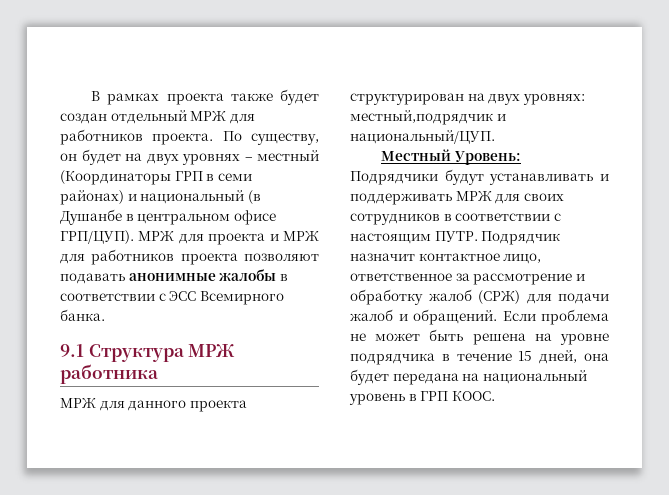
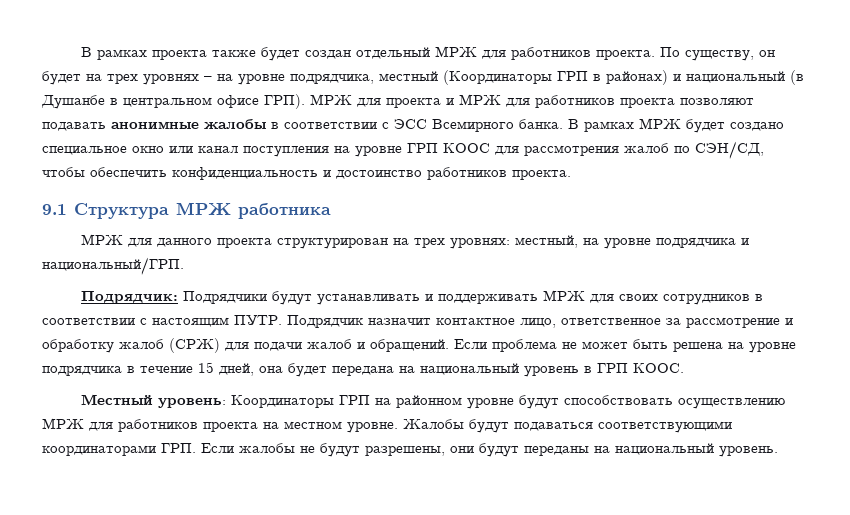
[146,154,179,165] двух -> [107,74,138,84] трех
(253, 159) none -> [217,74,374,85] на уровне подрядчика,
[217,173,252,181] семи -> (601, 77) none
[60,230,134,244] ГРП/ЦУП). -> [264,94,305,109] ГРП).
(105, 315) none -> [568,118,784,133] [42,141,764,159] [42,167,571,180] В рамках МРЖ будет создано специальное окно или канал поступления на уровне ГРП КООС для рассмотрения жалоб по СЭН/СД, чтобы обеспечить конфиденциальность и достоинство работников проекта.
[488,93,585,105] [350,110,506,125] [350,130,495,144] [381,149,521,165] двух уровнях: местный,подрядчик и национальный/ЦУП. // Местный Уровень: -> [413,235,749,249] [42,257,184,275] [80,291,178,304] трех уровнях: местный, на уровне подрядчика и национальный/ГРП. // Подрядчик:
(495, 396) none -> [80,394,785,409] [42,418,732,433] [42,443,778,457] // Местный уровень: Координаторы ГРП на районном уровне будут способствовать осуществлению МРЖ для работников проекта на местном уровне. Жалобы будут подаваться соответствующими координаторами ГРП. Если жалобы не будут разрешены, они будут переданы на национальный уровень.

